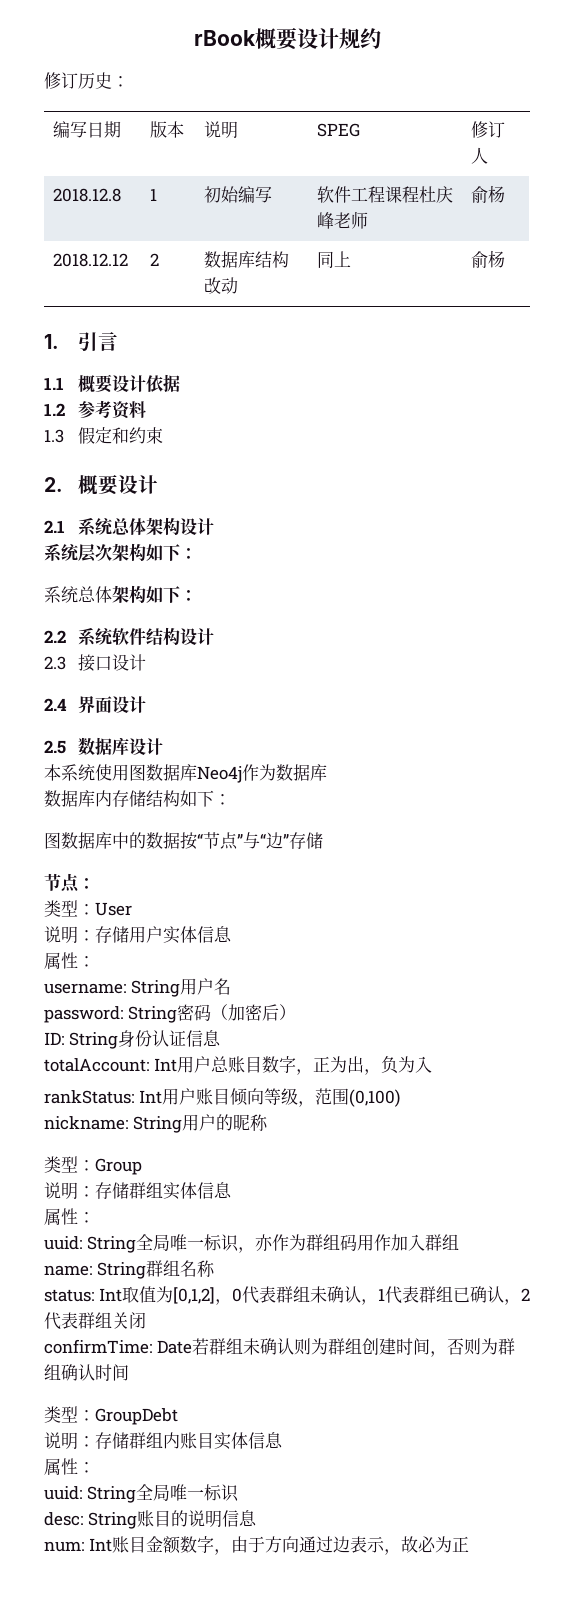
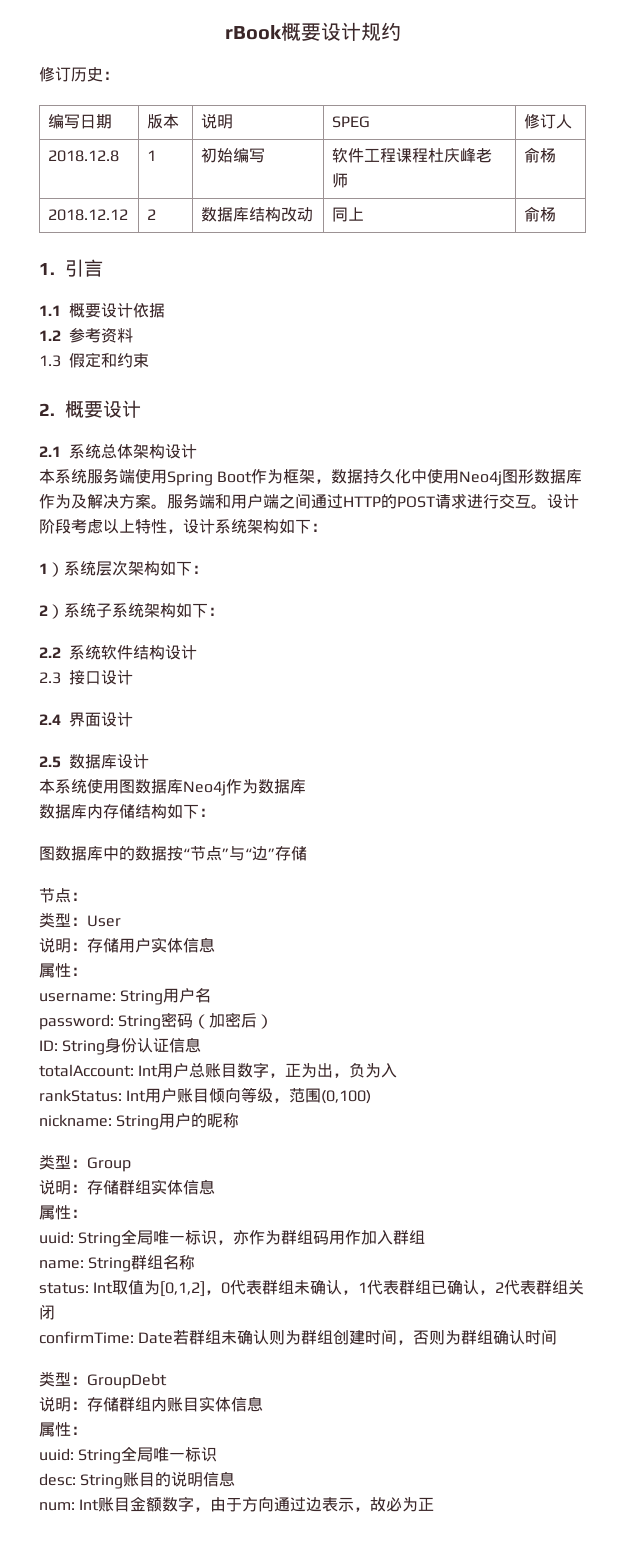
(214, 526) none -> [39,468,583,486] [39,493,579,509] [39,518,327,534] [39,562,64,577] 本系统服务端使用Spring Boot作为框架，数据持久化中使用Neo4j图形数据库作为及解决方案。服务端和用户端之间通过HTTP的POST请求进行交互。设计阶段考虑以上特性，设计系统架构如下： // 1）
[44,586,112,603] 系统总体 -> [39,603,144,619] 2）系统子系统

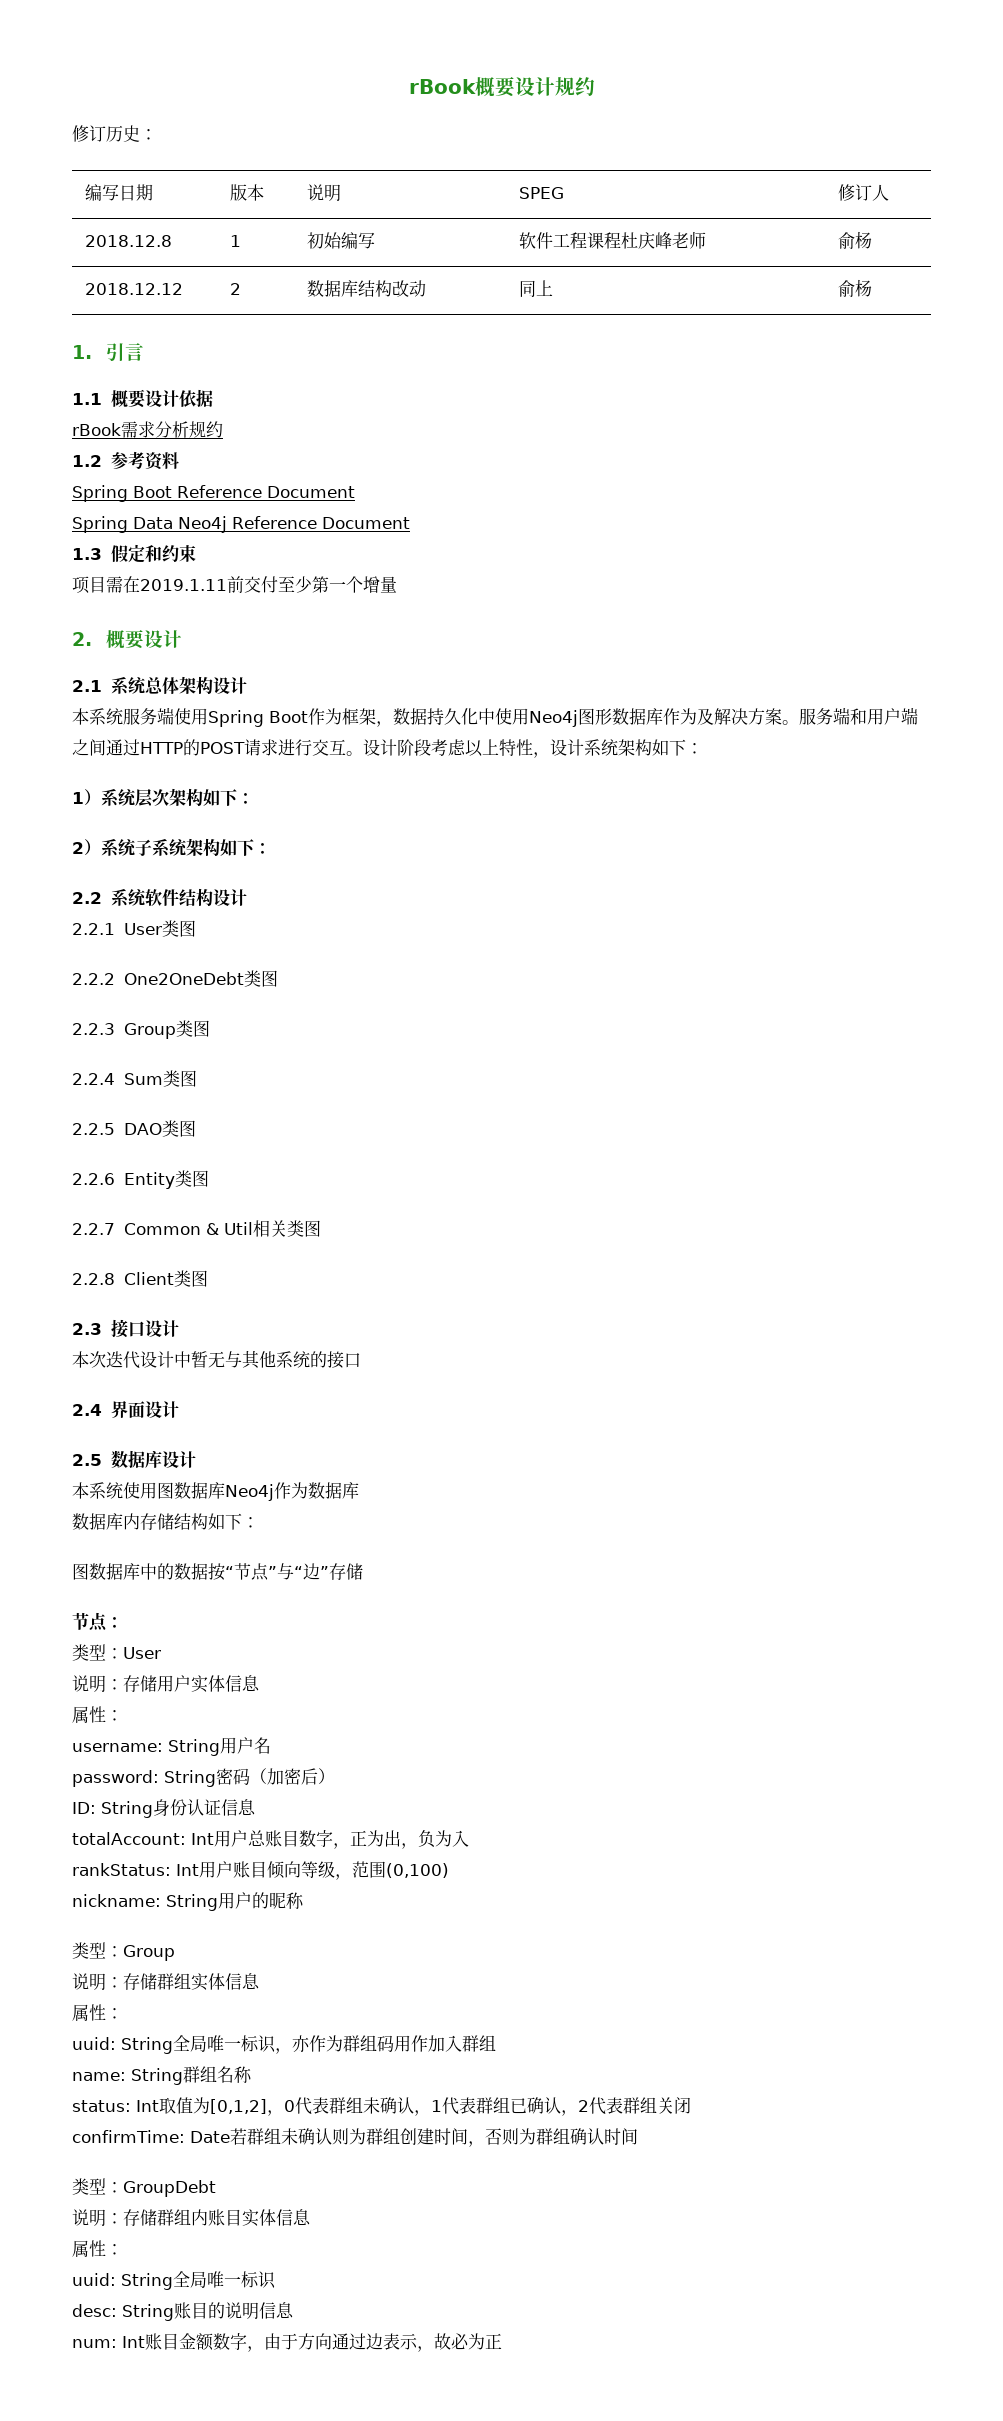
(165, 310) none -> [72,421,223,438] // rBook需求分析规约
[39,352,149,368] 1.3假定和约束 -> [72,485,355,502] [72,516,410,533] [72,544,196,563] [72,576,397,594] Spring Boot Reference Document // Spring Data Neo4j Reference Document // 1.3假定和约束 // 项目需在2019.1.11前交付至少第一个增量
[39,670,133,685] 2.3接口设计 -> [72,920,196,937] [72,970,278,987] [72,1020,210,1039] [72,1070,197,1087] [72,1120,196,1137] [72,1170,209,1189] [72,1220,321,1237] [72,1270,208,1287] [72,1319,179,1338] [72,1350,361,1369] 2.2.1 User类图 // 2.2.2 One2OneDebt类图 // 2.2.3 Group类图 // 2.2.4 Sum类图 // 2.2.5 DAO类图 // 2.2.6 Entity类图 // 2.2.7 Common & Util相关类图 // 2.2.8 Client类图 // 2.3接口设计 // 本次迭代设计中暂无与其他系统的接口

